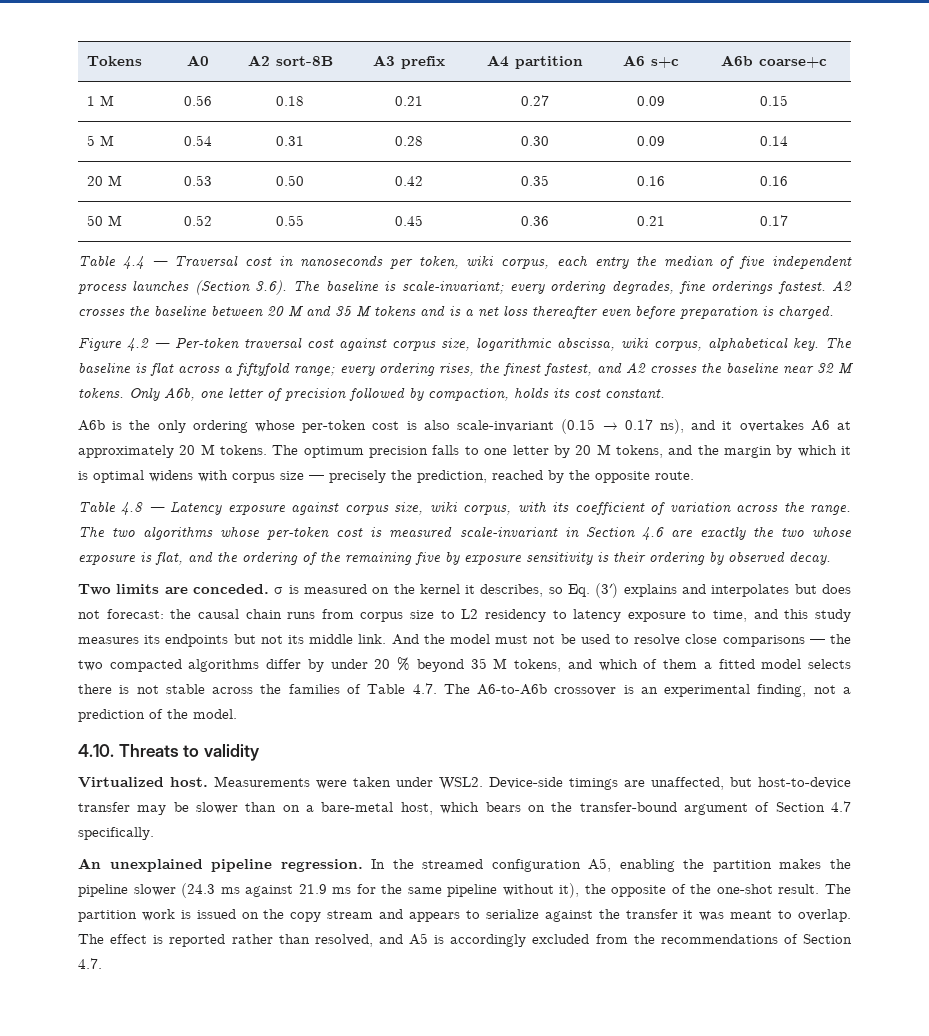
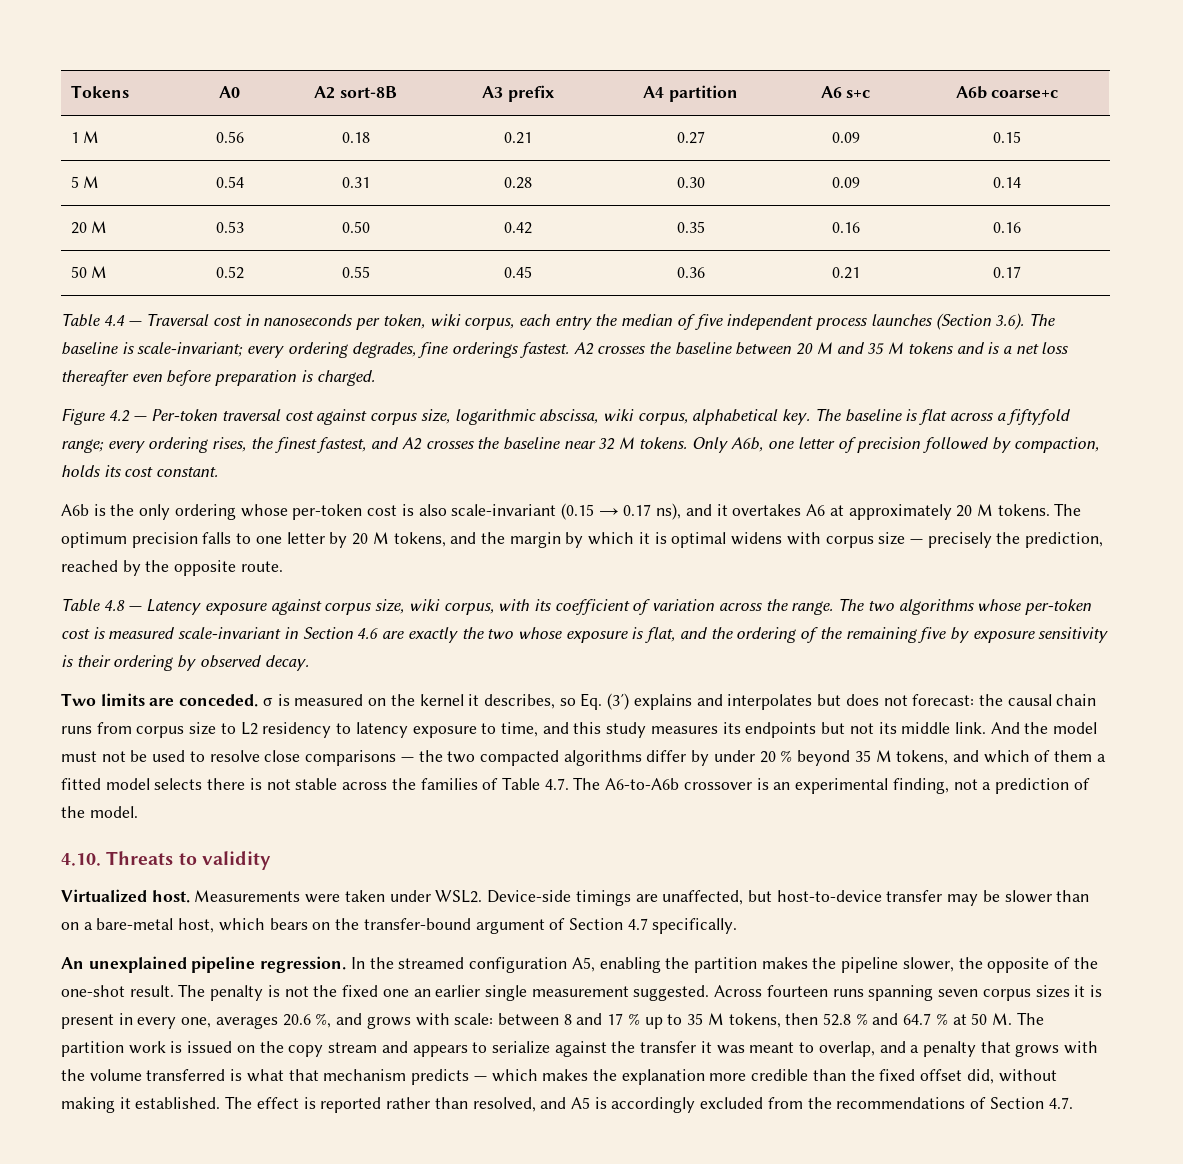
[133,883,580,898] slower (24.3 ms against 21.9 ms for the same pipeline without it), -> [902,957,954,972] slower,
(851, 889) none -> [210,985,1102,1001] [61,1012,1044,1029] penalty is not the fixed one an earlier single measurement suggested. Across fourteen runs spanning seven corpus sizes it is present in every one, averages 20.6 %, and grows with scale: between 8 and 17 % up to 35 M tokens, then 52.8 % and 64.7 % at 50 M. The
[798,909,852,922] overlap. -> [818,1041,1099,1057] [61,1069,1057,1085] [61,1097,221,1113] overlap, and a penalty that grows with the volume transferred is what that mechanism predicts — which makes the explanation more credible than the fixed offset did, without making it established.

